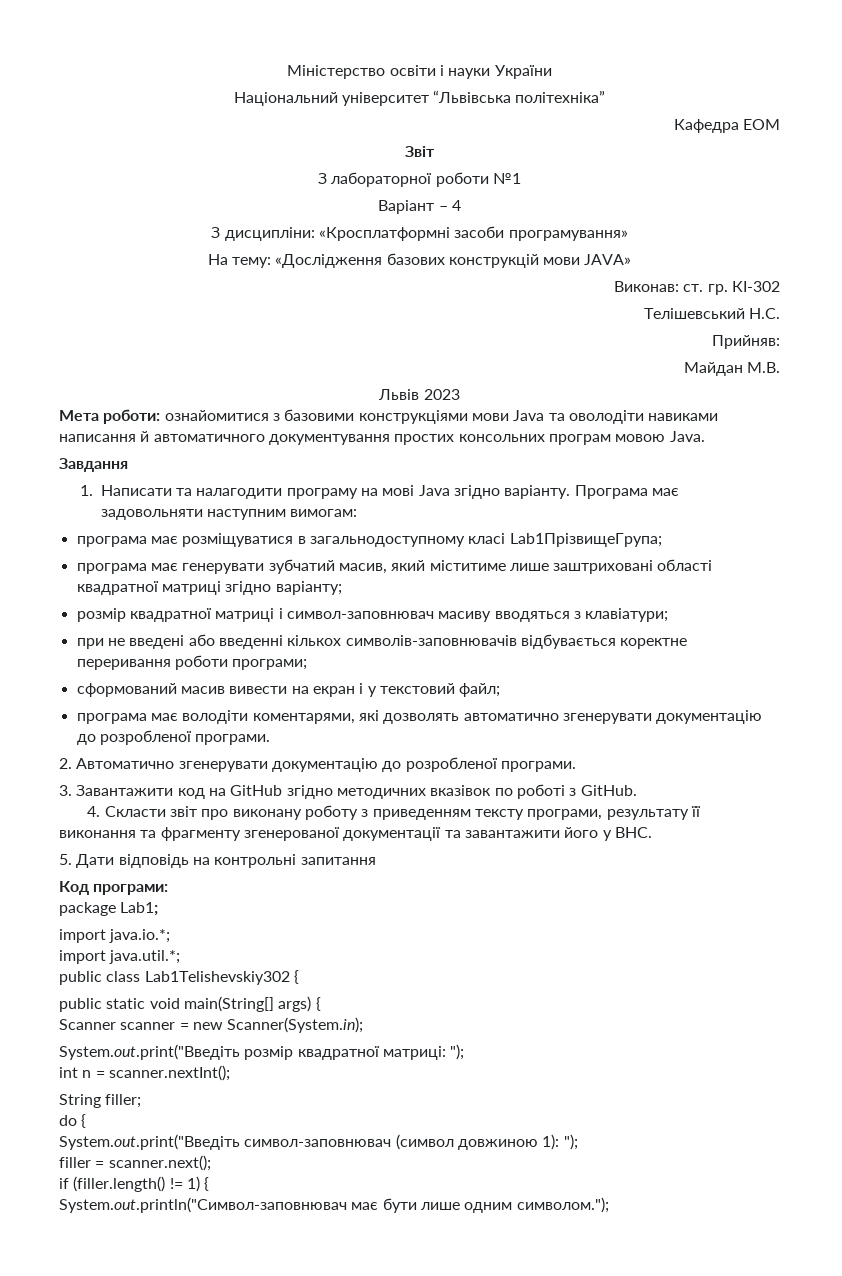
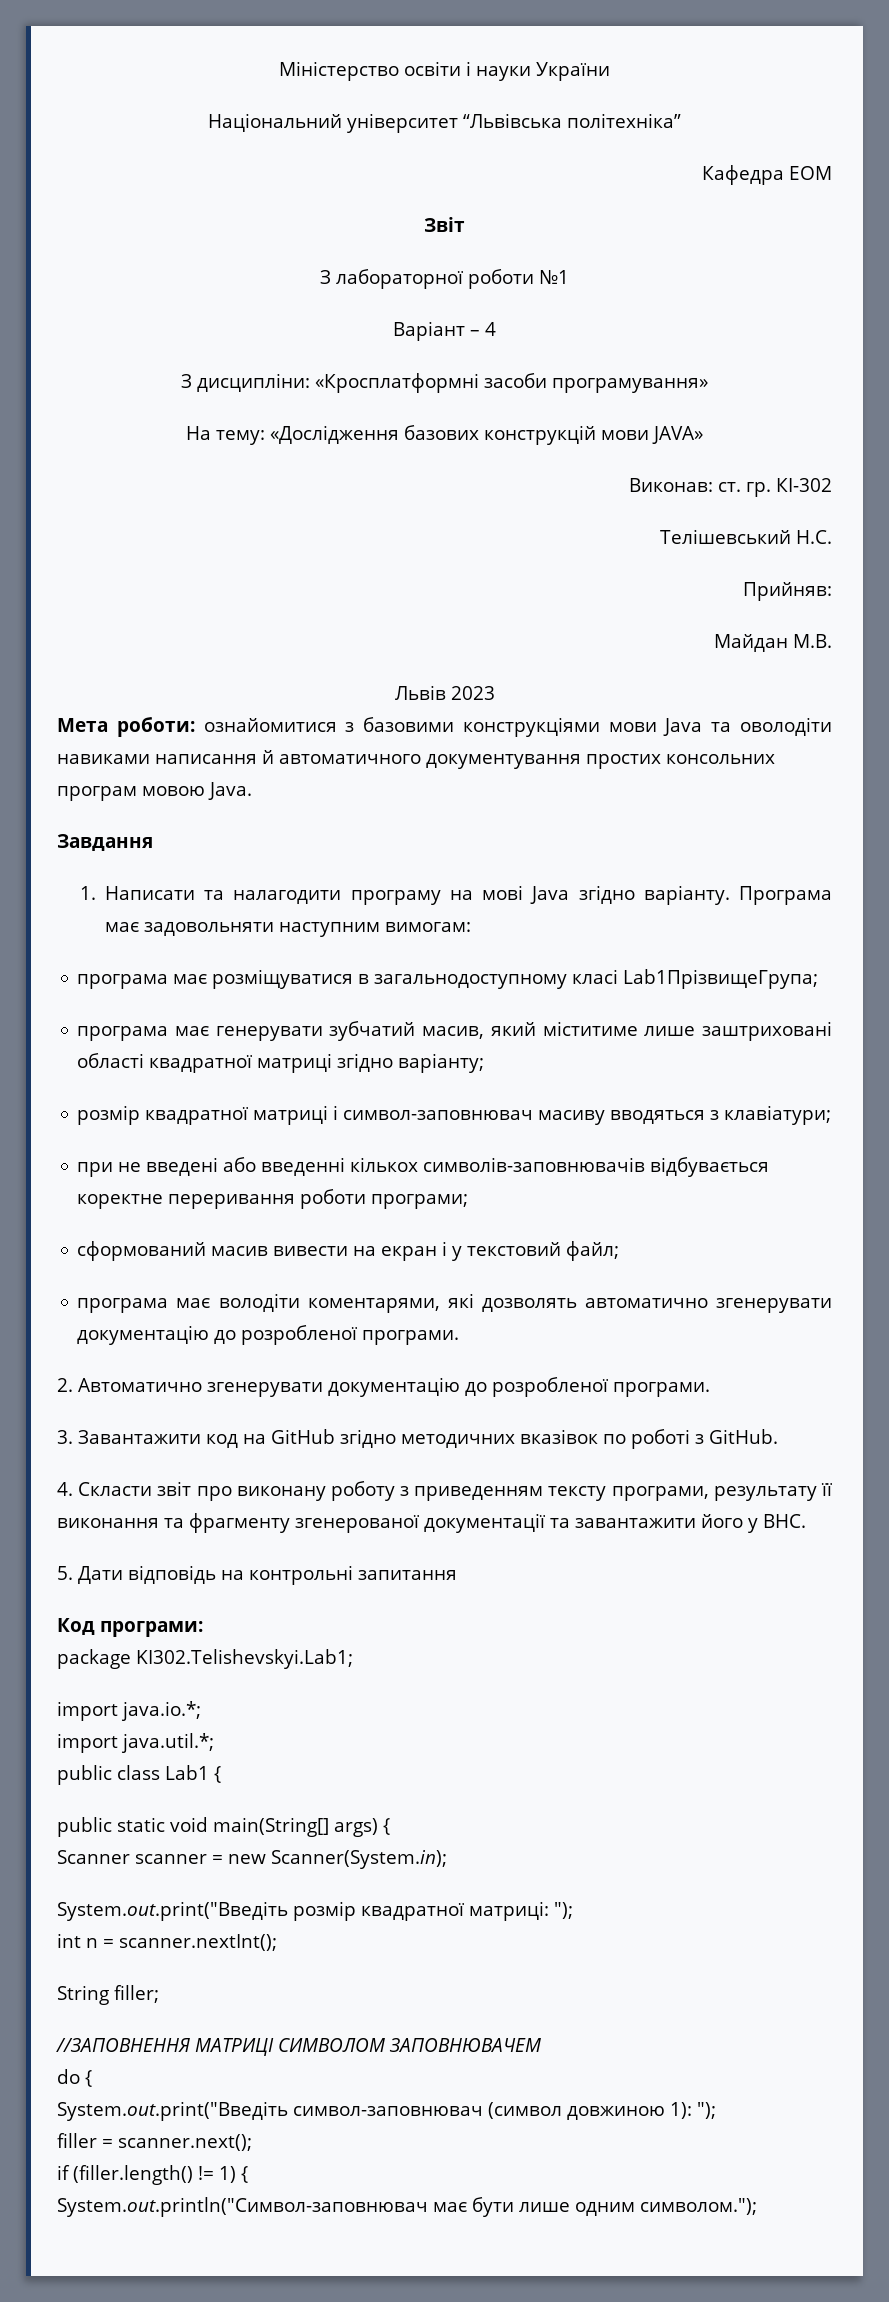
[120,902,159,916] Lab1; -> [136,1649,353,1669] KI302.Telishevskyi.Lab1;
[144,971,290,985] Lab1Telishevskiy302 -> [165,1765,209,1780] Lab1
(142, 1101) none -> [56,2038,541,2056] // //ЗАПОВНЕННЯ МАТРИЦІ СИМВОЛОМ ЗАПОВНЮВАЧЕМ

